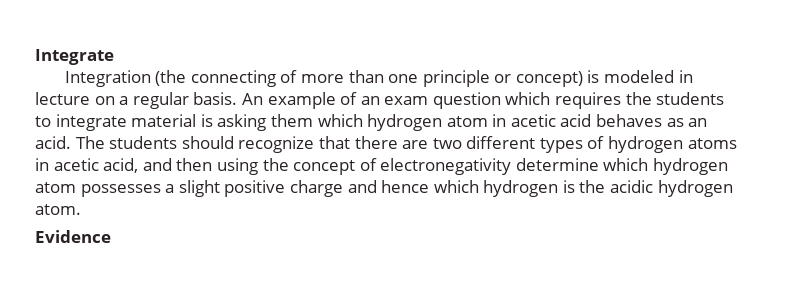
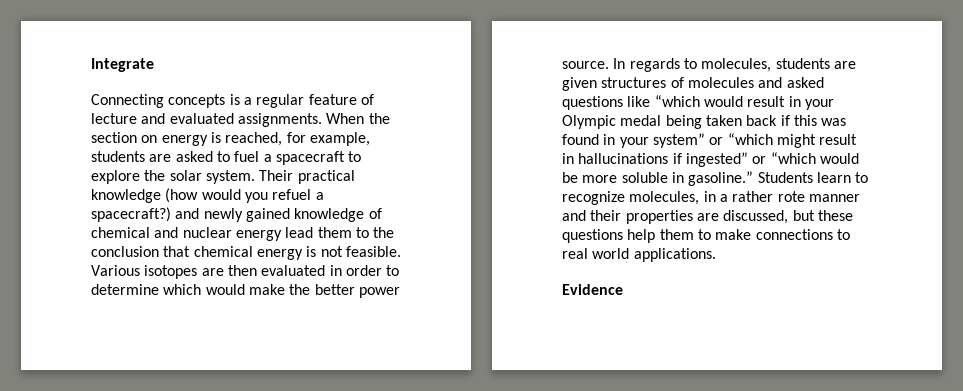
[64,70,693,87] [35,92,725,109] [35,114,708,131] [35,136,737,153] [35,158,729,175] [35,180,733,197] [35,204,81,215] Integration (the connecting of more than one principle or concept) is modeled in lecture on a regular basis. An example of an exam question which requires the students to integrate material is asking them which hydrogen atom in acetic acid behaves as an acid. The students should recognize that there are two different types of hydrogen atoms in acetic acid, and then using the concept of electronegativity determine which hydrogen atom possesses a slight positive charge and hence which hydrogen is the acidic hydrogen atom. -> [91,94,374,108] [91,113,390,127] [91,132,370,146] [91,151,362,165] [91,170,355,184] [91,188,324,203] [91,207,382,222] [91,227,395,241] [91,246,401,260] [91,265,400,279] [91,284,400,298] [562,58,856,72] [562,77,824,91] [562,95,834,110] [562,115,847,129] [562,133,858,148] [562,152,859,167] [562,171,869,186] [562,191,860,205] [562,210,853,224] [562,229,850,243] [562,248,716,262] Connecting concepts is a regular feature of lecture and evaluated assignments. When the section on energy is reached, for example, students are asked to fuel a spacecraft to explore the solar system. Their practical knowledge (how would you refuel a spacecraft?) and newly gained knowledge of chemical and nuclear energy lead them to the conclusion that chemical energy is not feasible. Various isotopes are then evaluated in order to determine which would make the better power source. In regards to molecules, students are given structures of molecules and asked questions like “which would result in your Olympic medal being taken back if this was found in your system” or “which might result in hallucinations if ingested” or “which would be more soluble in gasoline.” Students learn to recognize molecules, in a rather rote manner and their properties are discussed, but these questions help them to make connections to real world applications.

